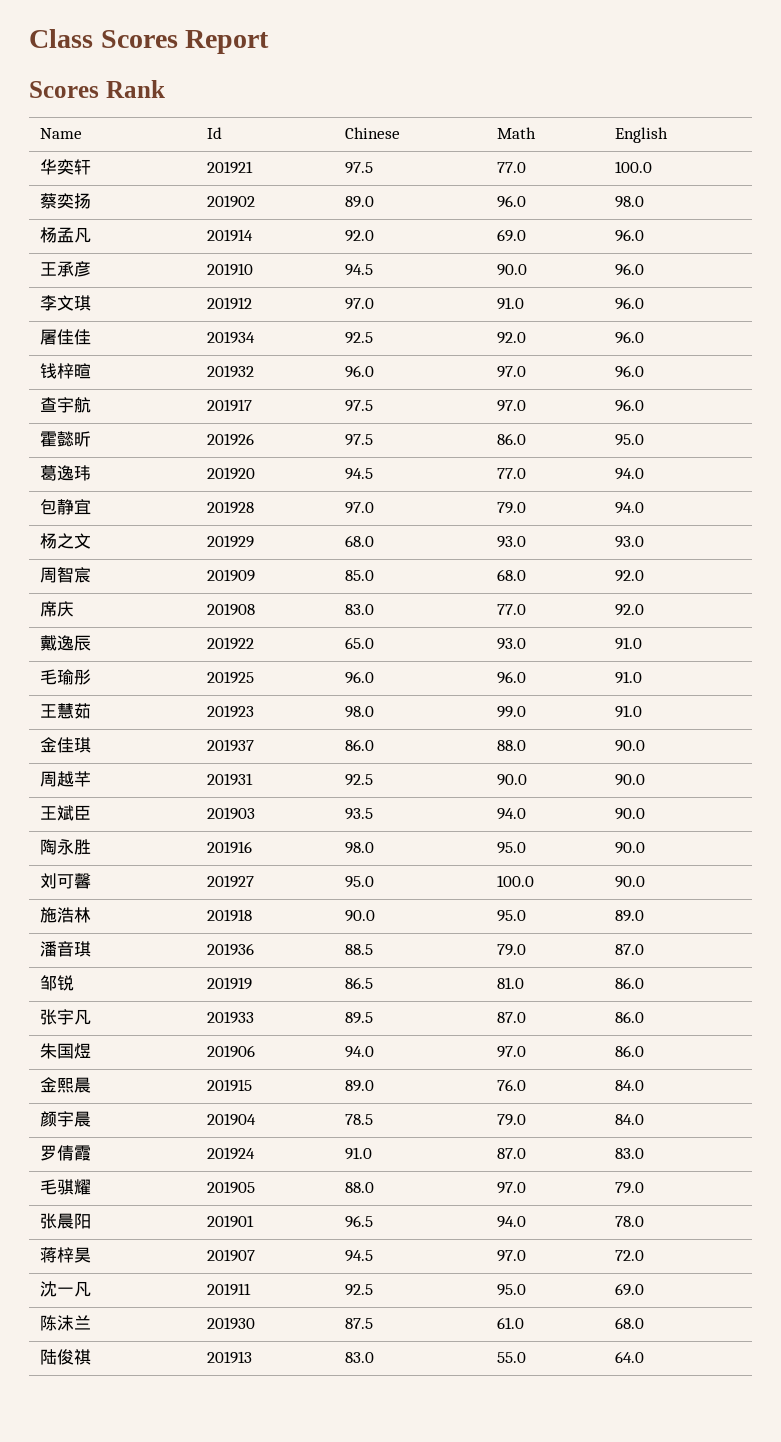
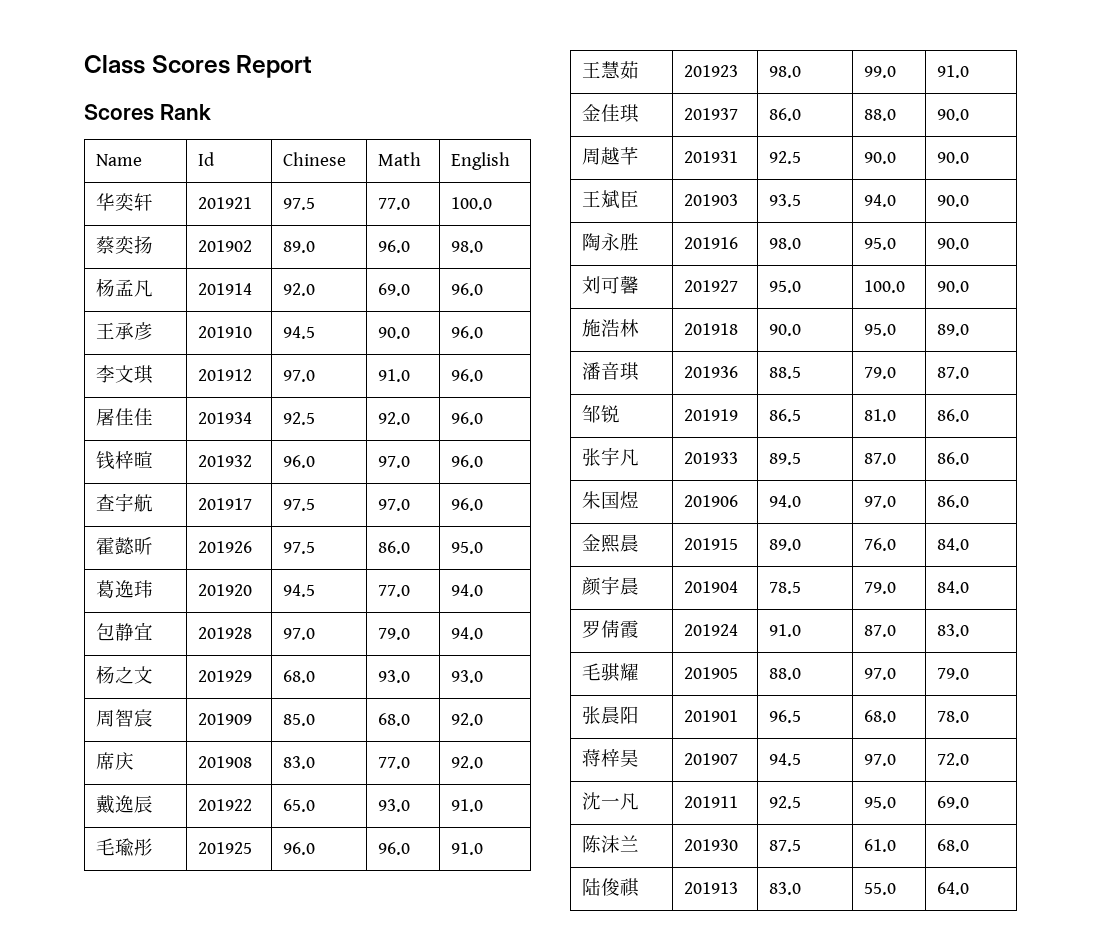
[496,1216,526,1228] 94.0 -> [864,710,897,723] 68.0

